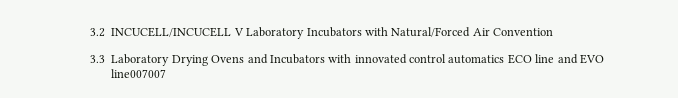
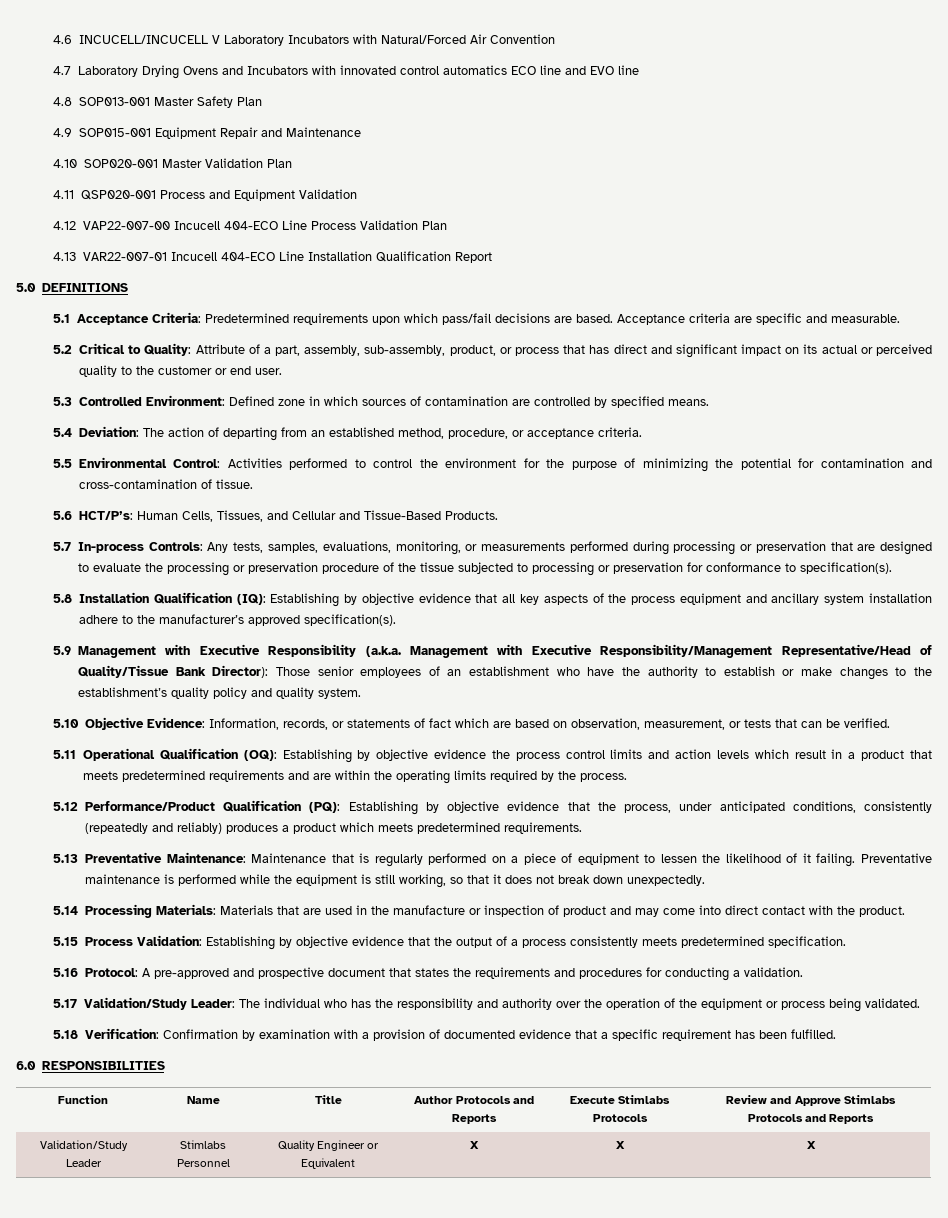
[90,28,106,37] 3.2 -> [53,35,73,44] 4.6
[90,55,106,63] 3.3 -> [53,66,72,75] 4.7
[111,69,167,78] line007007 -> [617,65,639,75] [53,96,262,108] [53,127,361,139] [53,158,292,168] [53,189,357,201] [53,220,447,230] [53,251,492,263] [16,283,128,292] [53,312,900,325] [53,343,933,358] [78,365,282,377] [53,395,709,408] [53,426,642,441] [53,457,933,472] [78,479,253,489] [53,510,498,522] [53,541,932,555] [77,562,892,576] [53,592,932,607] [78,614,396,626] [53,644,932,658] [77,665,932,680] [77,687,361,699] [53,717,890,730] [53,748,932,763] [82,770,627,784] [53,800,933,815] [84,822,582,834] [53,852,933,867] [84,874,705,888] [53,904,905,918] [53,935,846,950] [53,967,803,981] [53,997,920,1012] [53,1028,836,1041] [16,1061,165,1070] [58,1095,108,1104] [186,1096,220,1104] [314,1095,342,1104] [414,1096,534,1104] [451,1114,497,1124] [569,1095,671,1104] [592,1114,648,1122] [726,1095,896,1106] [747,1114,875,1124] [39,1140,128,1151] [65,1159,102,1167] [180,1140,226,1149] [176,1159,230,1167] [277,1140,380,1151] [300,1158,355,1169] [469,1141,479,1149] [615,1141,625,1149] [806,1141,816,1149] line // 4.8 SOP013-001 Master Safety Plan // 4.9 SOP015-001 Equipment Repair and Maintenance // 4.10 SOP020-001 Master Validation Plan // 4.11 QSP020-001 Process and Equipment Validation // 4.12 VAP22-007-00 Incucell 404-ECO Line Process Validation Plan // 4.13 VAR22-007-01 Incucell 404-ECO Line Installation Qualification Report // 5.0 DEFINITIONS // 5.1 Acceptance Criteria: Predetermined requirements upon which pass/fail decisions are based. Acceptance criteria are specific and measurable. // 5.2 Critical to Quality: Attribute of a part, assembly, sub-assembly, product, or process that has direct and significant impact on its actual or perceived quality to the customer or end user. // 5.3 Controlled Environment: Defined zone in which sources of contamination are controlled by specified means. // 5.4 Deviation: The action of departing from an established method, procedure, or acceptance criteria. // 5.5 Environmental Control: Activities performed to control the environment for the purpose of minimizing the potential for contamination and cross-contamination of tissue. // 5.6 HCT/P’s: Human Cells, Tissues, and Cellular and Tissue-Based Products. // 5.7 In-process Controls: Any tests, samples, evaluations, monitoring, or measurements performed during processing or preservation that are designed to evaluate the processing or preservation procedure of the tissue subjected to processing or preservation for conformance to specification(s). // 5.8 Installation Qualification (IQ): Establishing by objective evidence that all key aspects of the process equipment and ancillary system installation adhere to the manufacturer’s approved specification(s). // 5.9 Management with Executive Responsibility (a.k.a. Management with Executive Responsibility/Management Representative/Head of Quality/Tissue Bank Director): Those senior employees of an establishment who have the authority to establish or make changes to the establishment’s quality policy and quality system. // 5.10 Objective Evidence: Information, records, or statements of fact which are based on observation, measurement, or tests that can be verified. // 5.11 Operational Qualification (OQ): Establishing by objective evidence the process control limits and action levels which result in a product that meets predetermined requirements and are within the operating limits required by the process. // 5.12 Performance/Product Qualification (PQ): Establishing by objective evidence that the process, under anticipated conditions, consistently (repeatedly and reliably) produces a product which meets predetermined requirements. // 5.13 Preventative Maintenance: Maintenance that is regularly performed on a piece of equipment to lessen the likelihood of it failing. Preventative maintenance is performed while the equipment is still working, so that it does not break down unexpectedly. // 5.14 Processing Materials: Materials that are used in the manufacture or inspection of product and may come into direct contact with the product. // 5.15 Process Validation: Establishing by objective evidence that the output of a process consistently meets predetermined specification. // 5.16 Protocol: A pre-approved and prospective document that states the requirements and procedures for conducting a validation. // 5.17 Validation/Study Leader: The individual who has the responsibility and authority over the operation of the equipment or process being validated. // 5.18 Verification: Confirmation by examination with a provision of documented evidence that a specific requirement has been fulfilled. // 6.0 RESPONSIBILITIES // Function | Name | Title | Author Protocols and Reports | Execute Stimlabs Protocols | Review and Approve Stimlabs Protocols and Reports // Validation/Study Leader | Stimlabs Personnel | Quality Engineer or Equivalent | X | X | X

